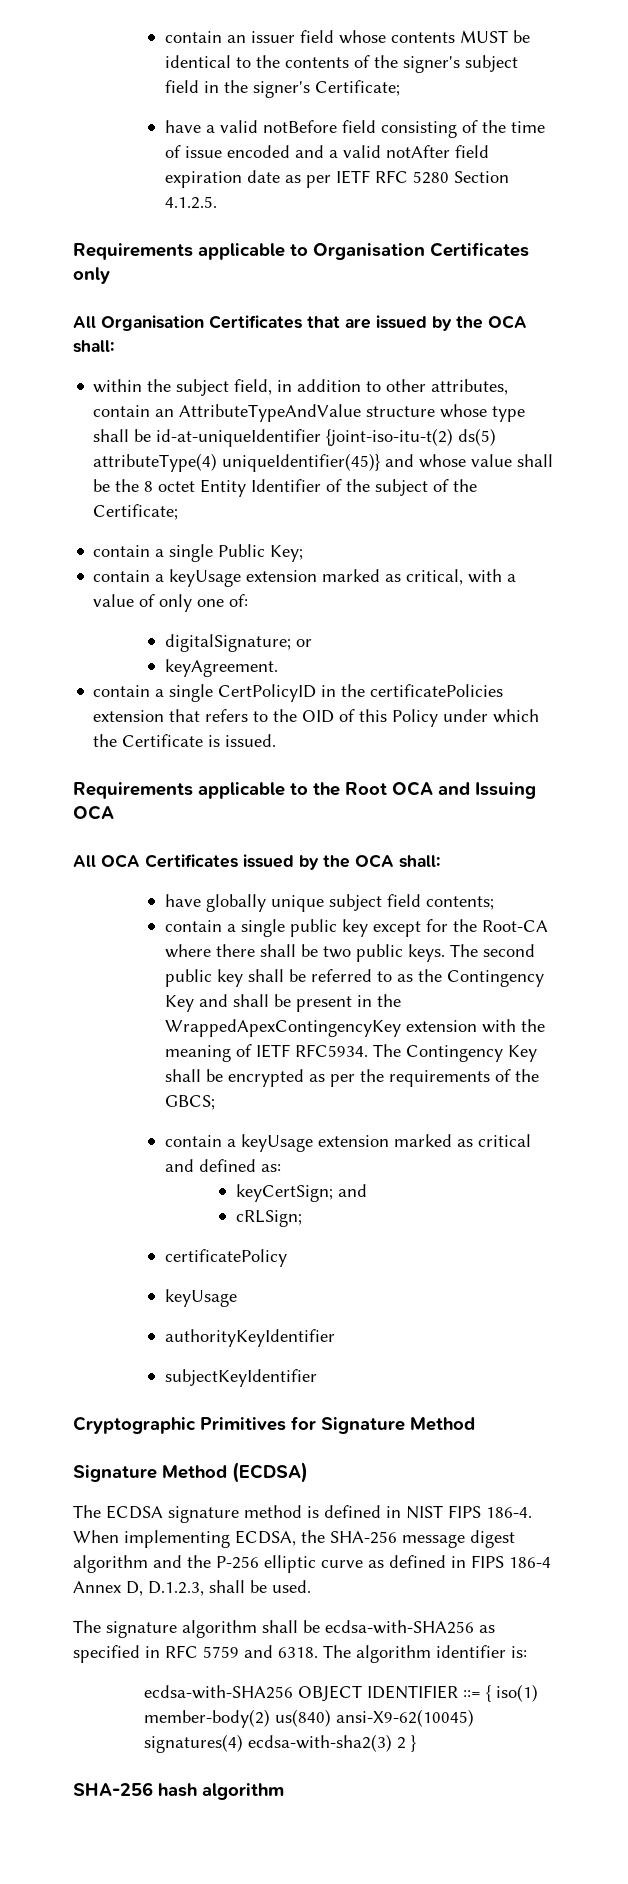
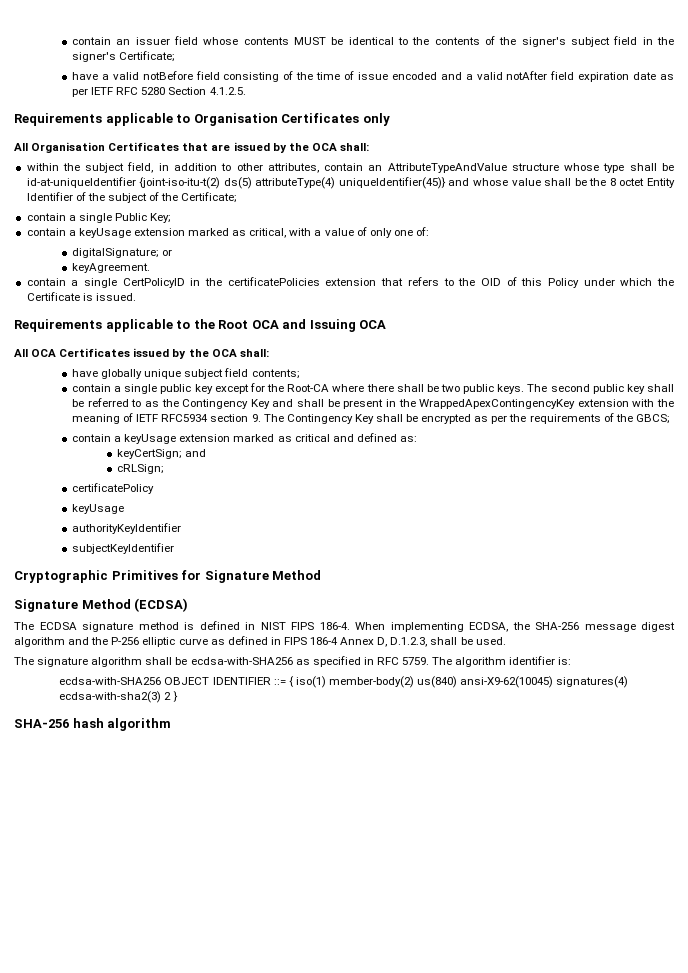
[294,1044,368,1057] RFC5934. -> [161,414,261,422] RFC5934 section 9.
[203,1645,318,1658] 5759 and 6318. -> [402,657,430,665] 5759.

